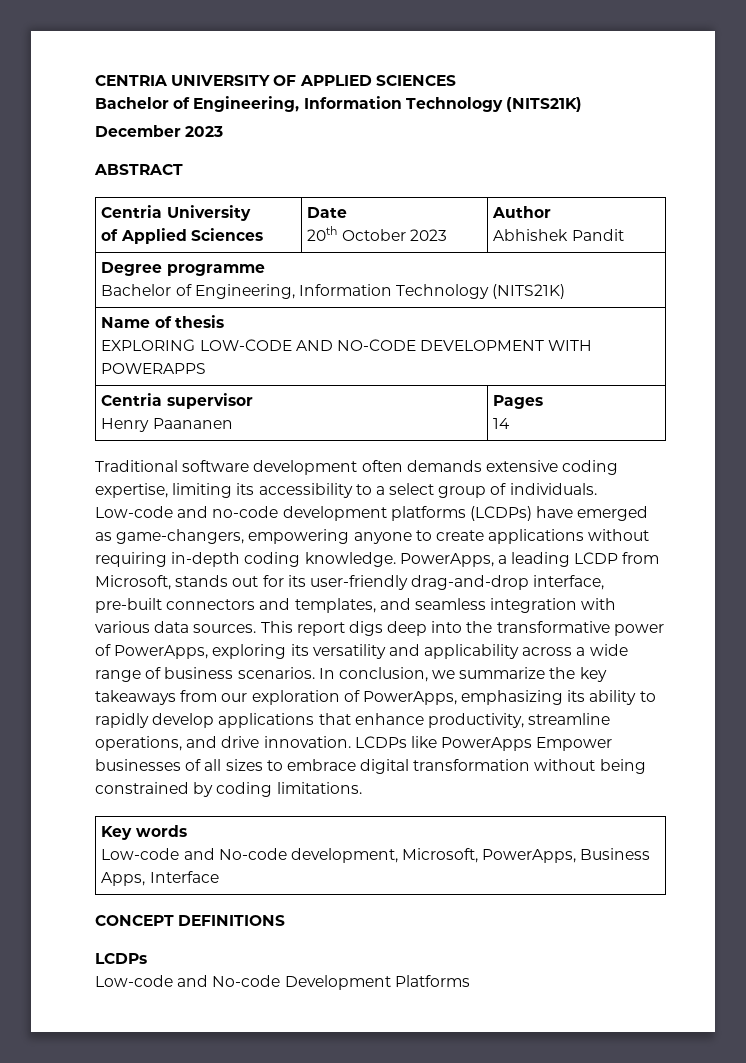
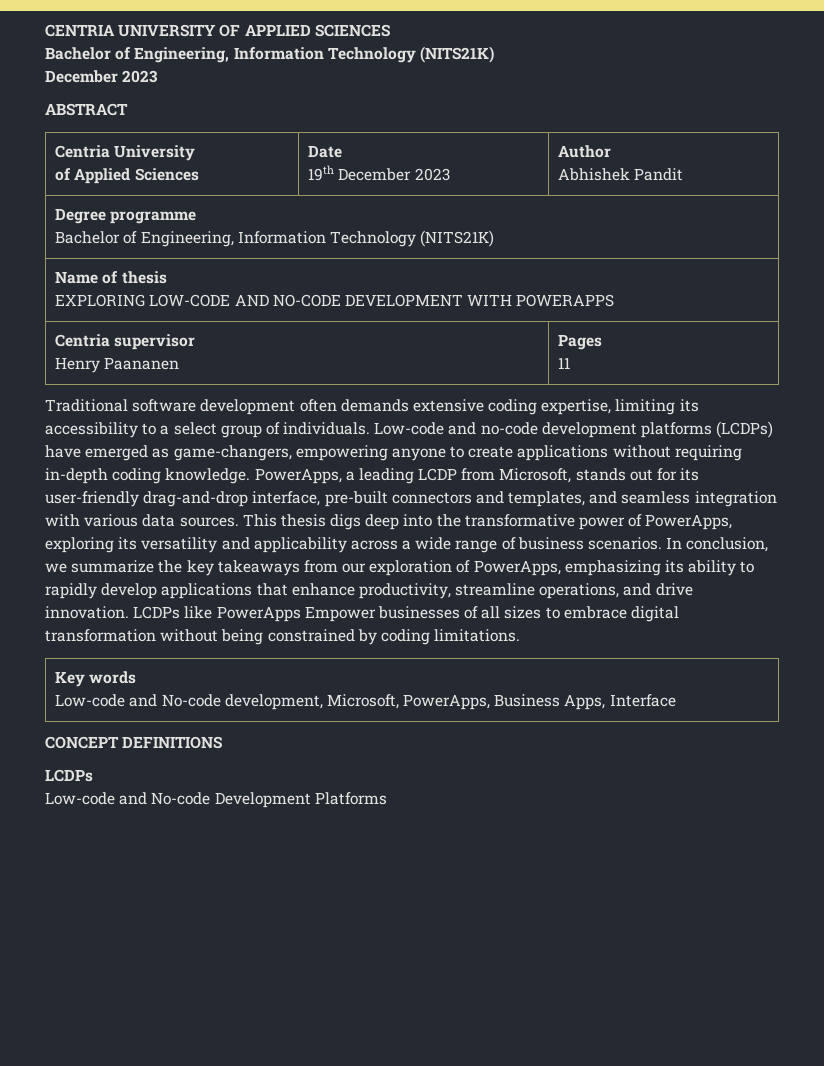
[307,226,406,241] 20th October -> [308,165,412,181] 19th December
[493,418,511,429] 14 -> [558,357,571,369] 11
[296,622,345,636] report -> [280,514,326,527] thesis

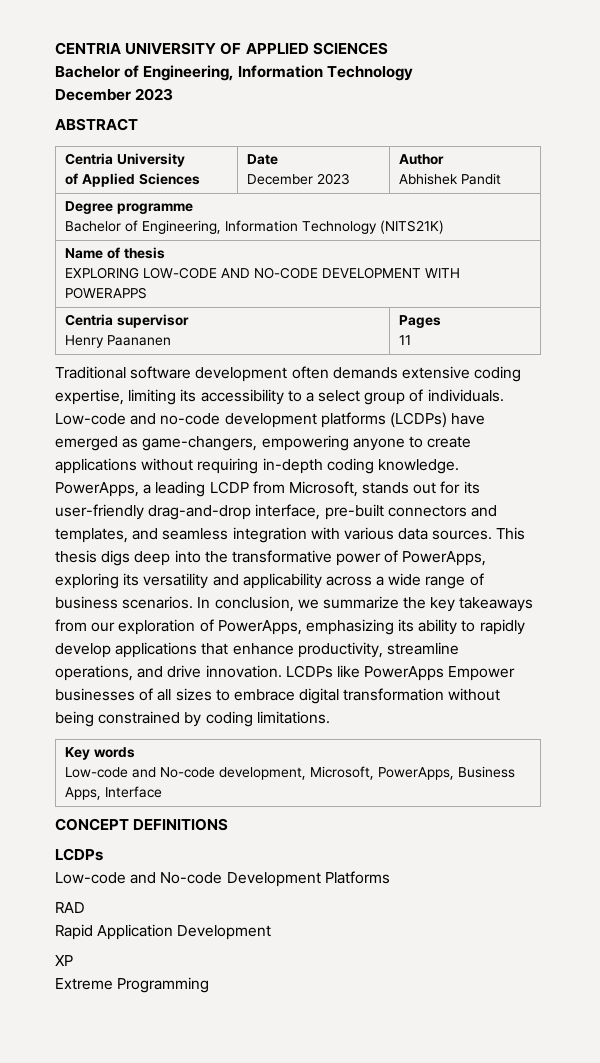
[419,46,494,63] (NITS21K) -> (413, 73) none
[308,165,335,181] 19th -> (279, 159) none
(387, 798) none -> [55,902,85,913] [55,924,272,940] [55,955,73,966] [55,977,210,993] // RAD // Rapid Application Development // XP // Extreme Programming

